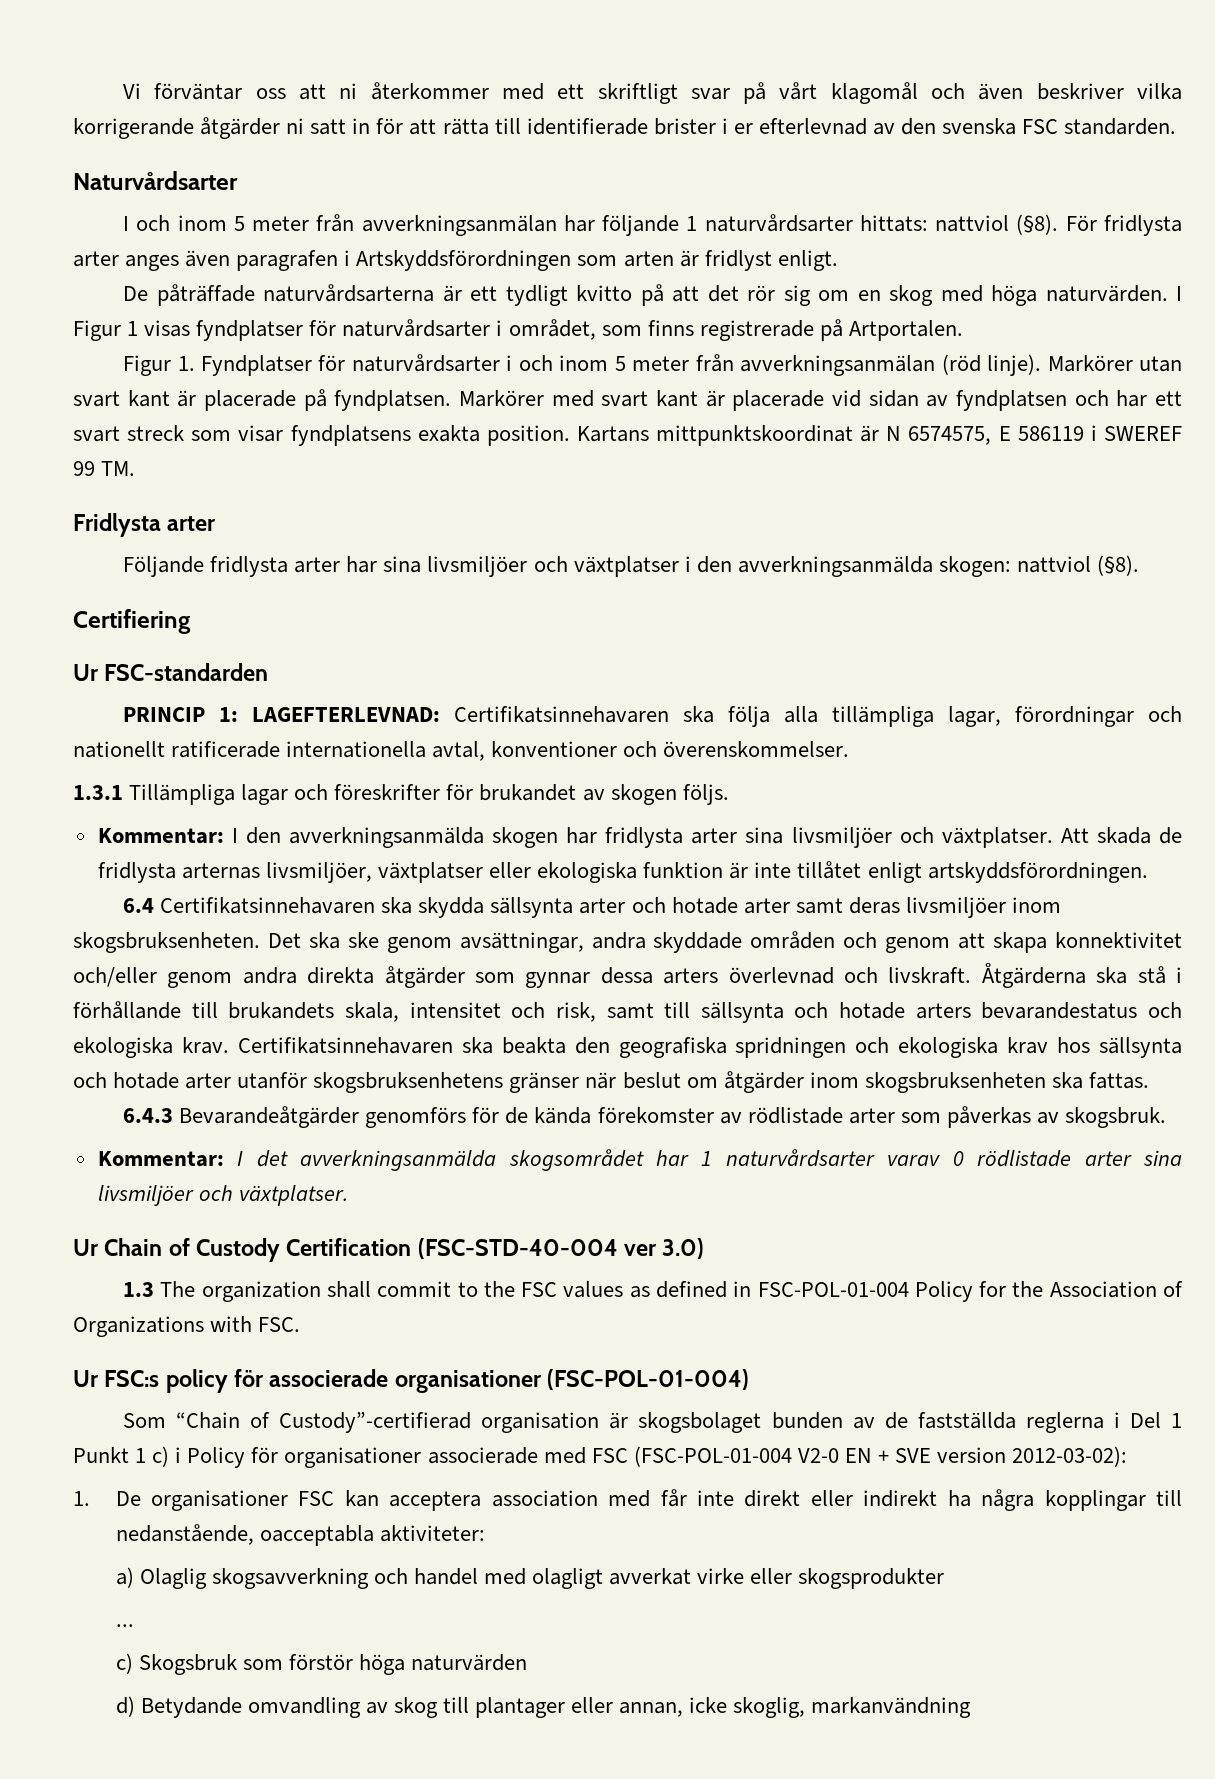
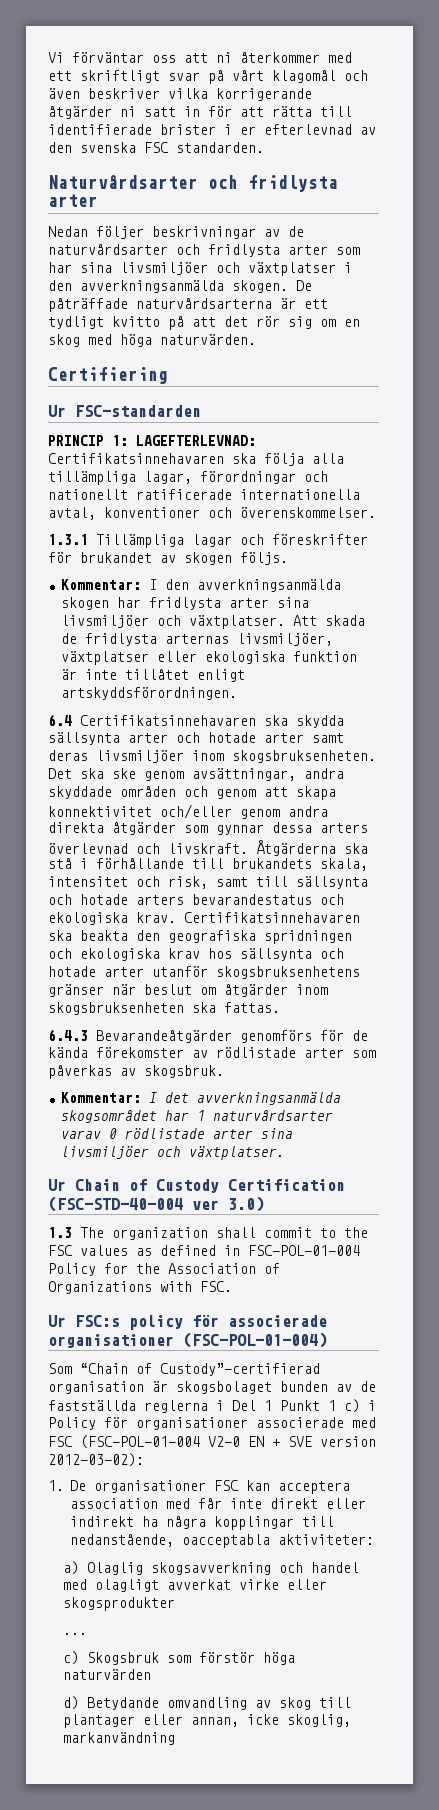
[123,214,1182,236] [73,250,838,271] // I och inom 5 meter från avverkningsanmälan har följande 1 naturvårdsarter hittats: nattviol (§8). För fridlysta arter anges även paragrafen i Artskyddsförordningen som arten är fridlyst enligt. // -> [208,175,338,192] [48,194,98,207] [48,226,304,239] [48,244,360,257] [48,262,352,276] [48,280,288,293] och fridlysta arter // Nedan följer beskrivningar av de naturvårdsarter och fridlysta arter som har sina livsmiljöer och växtplatser i den avverkningsanmälda skogen.
[1176,286,1182,301] [73,319,963,341] [123,354,1182,376] [73,389,1182,411] [73,425,1182,446] [73,461,136,476] [73,513,217,537] [123,555,1140,577] I Figur 1 visas fyndplatser för naturvårdsarter i området, som finns registrerade på Artportalen. // Figur 1. Fyndplatser för naturvårdsarter i och inom 5 meter från avverkningsanmälan (röd linje). Markörer utan svart kant är placerade på fyndplatsen. Markörer med svart kant är placerade vid sidan av fyndplatsen och har ett svart streck som visar fyndplatsens exakta position. Kartans mittpunktskoordinat är N 6574575, E 586119 i SWEREF 99 TM. // Fridlysta arter // Följande fridlysta arter har sina livsmiljöer och växtplatser i den avverkningsanmälda skogen: nattviol (§8). -> (256, 339) none

